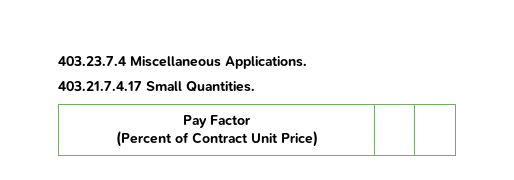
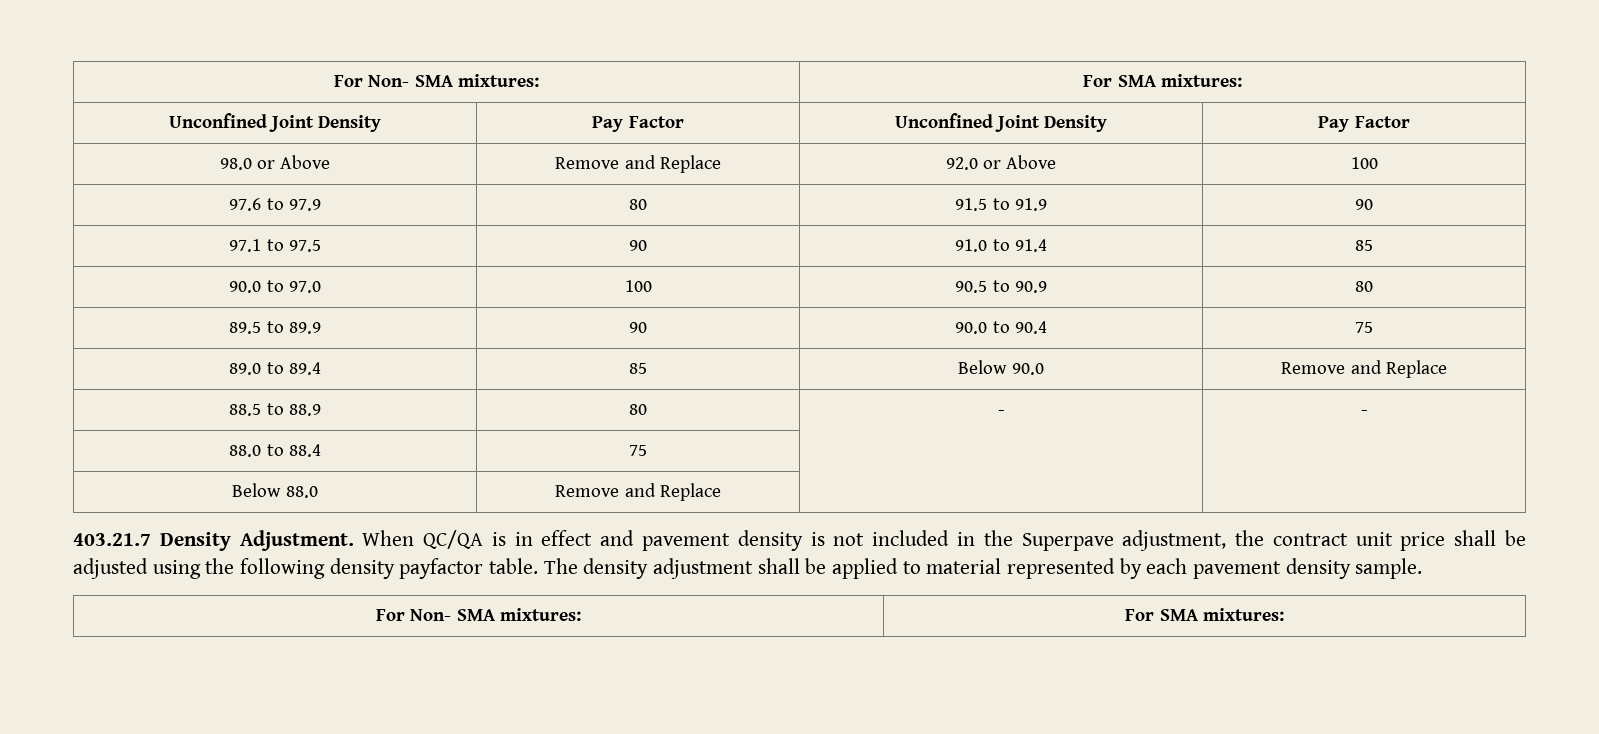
[58,56,307,69] [58,81,255,92] [183,115,251,128] [115,131,318,147] 403.23.7.4 Miscellaneous Applications. // 403.21.7.4.17 Small Quantities. // Pay Factor // (Percent of Contract Unit Price) | | -> [334,74,539,87] [1083,74,1242,87] [168,113,382,132] [592,116,684,132] [894,113,1108,132] [1318,116,1410,132] [219,155,331,170] [555,155,721,173] [945,155,1057,170] [1350,157,1378,169] [229,198,321,211] [629,199,647,210] [955,198,1047,211] [1355,199,1373,210] [229,239,321,252] [629,240,647,251] [955,239,1047,252] [1355,240,1373,251] [229,280,321,293] [624,280,652,292] [955,280,1047,293] [1355,281,1373,292] [229,321,321,334] [629,322,647,333] [955,321,1047,334] [1355,322,1373,333] [229,362,321,375] [629,363,647,374] [958,360,1044,375] [1281,360,1447,378] [229,403,321,416] [629,404,647,415] [997,410,1005,415] [1360,410,1368,415] [229,444,321,457] [629,445,647,456] [232,483,318,498] [555,483,721,501] [73,530,1527,551] [73,558,1423,579] [376,608,581,621] [1125,608,1284,621] For Non- SMA mixtures: | For SMA mixtures: // Unconfined Joint Density | Pay Factor | Unconfined Joint Density | Pay Factor // 98.0 or Above | Remove and Replace | 92.0 or Above | 100 // 97.6 to 97.9 | 80 | 91.5 to 91.9 | 90 // 97.1 to 97.5 | 90 | 91.0 to 91.4 | 85 // 90.0 to 97.0 | 100 | 90.5 to 90.9 | 80 // 89.5 to 89.9 | 90 | 90.0 to 90.4 | 75 // 89.0 to 89.4 | 85 | Below 90.0 | Remove and Replace // 88.5 to 88.9 | 80 | - | - // 88.0 to 88.4 | 75 | | // Below 88.0 | Remove and Replace | | // 403.21.7 Density Adjustment. When QC/QA is in effect and pavement density is not included in the Superpave adjustment, the contract unit price shall be adjusted using the following density payfactor table. The density adjustment shall be applied to material represented by each pavement density sample. // For Non- SMA mixtures: | For SMA mixtures:

